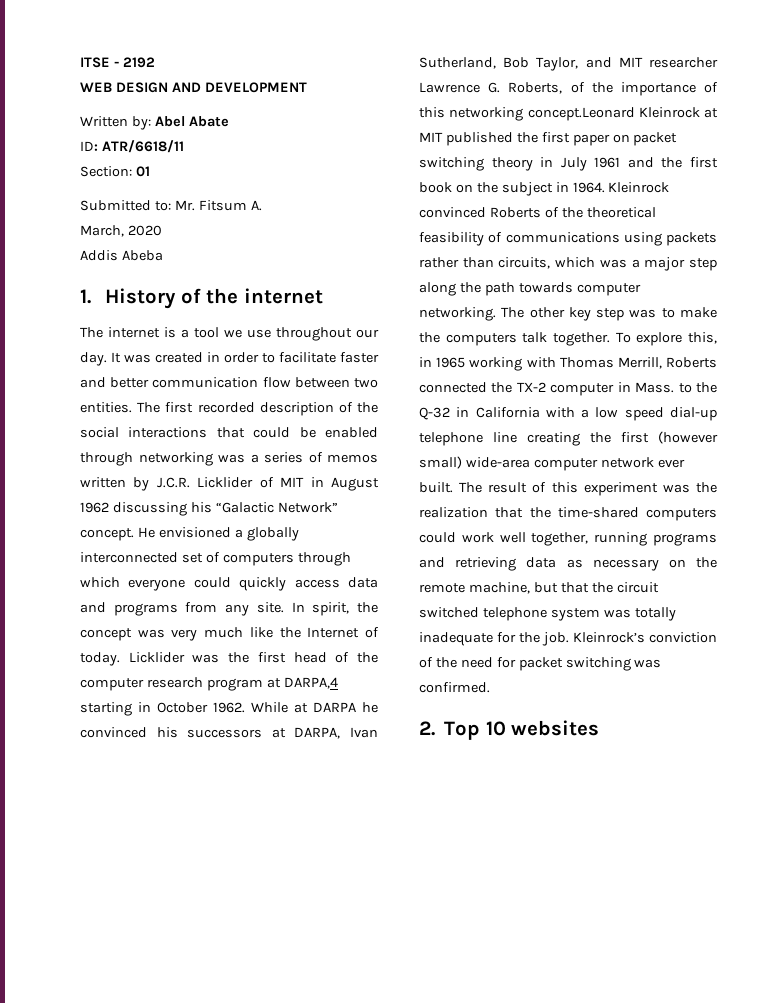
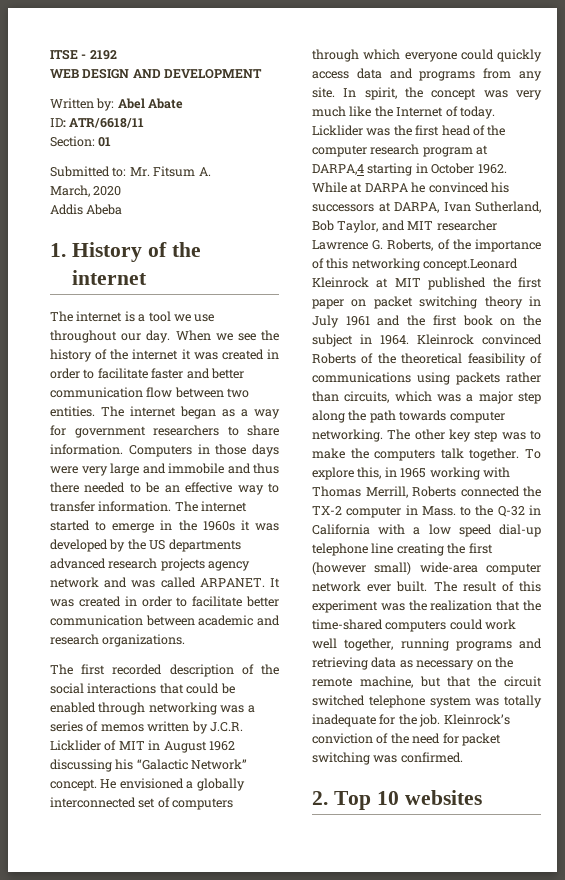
[111,352,121,363] It -> [175,330,279,341] [50,349,191,362] When we see the history of the internet it
(161, 407) none -> [130,406,280,419] [50,425,279,438] [50,444,279,457] [50,463,279,476] [50,482,279,495] [50,501,248,512] [50,520,279,533] [50,539,241,552] [50,558,251,571] [50,577,280,588] [50,596,279,607] [50,615,280,626] [50,634,186,647] [50,664,73,675] internet began as a way for government researchers to share information. Computers in those days were very large and immobile and thus there needed to be an effective way to transfer information. The internet started to emerge in the 1960s it was developed by the US departments advanced research projects agency network and was called ARPANET. It was created in order to facilitate better communication between academic and research organizations. // The

